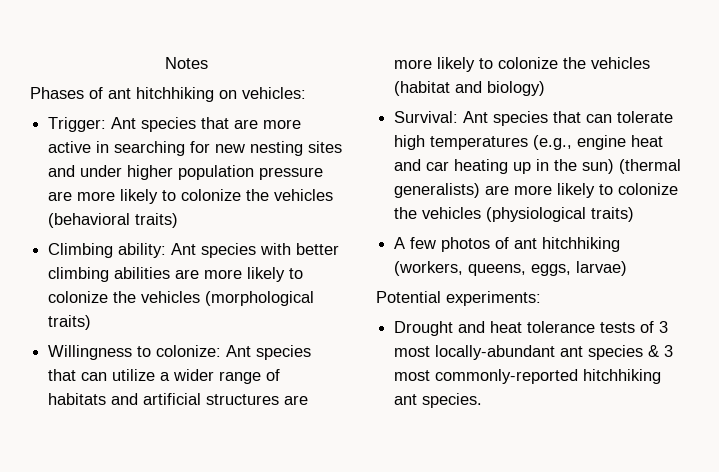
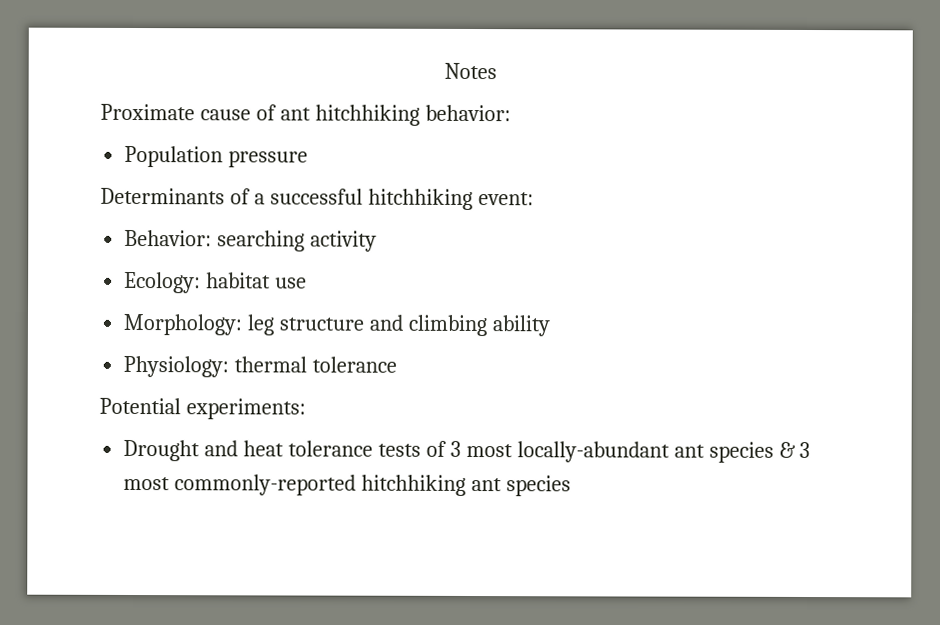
[30,87,306,102] [48,117,302,132] [48,141,343,156] [48,165,324,180] [48,189,334,204] [48,213,179,228] [48,243,340,258] [48,267,304,282] [48,291,315,306] [48,315,92,330] [48,345,312,360] [48,369,281,384] [48,393,309,405] [394,57,651,72] [394,81,546,96] [394,111,674,126] [394,135,664,150] [394,159,682,174] [394,183,679,198] [394,207,635,222] [394,237,621,252] [394,261,628,276] Phases of ant hitchhiking on vehicles: // Trigger: Ant species that are more active in searching for new nesting sites and under higher population pressure are more likely to colonize the vehicles (behavioral traits) // Climbing ability: Ant species with better climbing abilities are more likely to colonize the vehicles (morphological traits) // Willingness to colonize: Ant species that can utilize a wider range of habitats and artificial structures are more likely to colonize the vehicles (habitat and biology) // Survival: Ant species that can tolerate high temperatures (e.g., engine heat and car heating up in the sun) (thermal generalists) are more likely to colonize the vehicles (physiological traits) // A few photos of ant hitchhiking (workers, queens, eggs, larvae) -> [100,103,511,126] [124,145,309,168] [100,187,534,211] [124,229,378,252] [124,271,308,294] [123,313,550,337] [123,355,398,378] Proximate cause of ant hitchhiking behavior: // Population pressure // Determinants of a successful hitchhiking event: // Behavior: searching activity // Ecology: habitat use // Morphology: leg structure and climbing ability // Physiology: thermal tolerance
[422,393,483,408] species. -> [505,475,571,497] species

